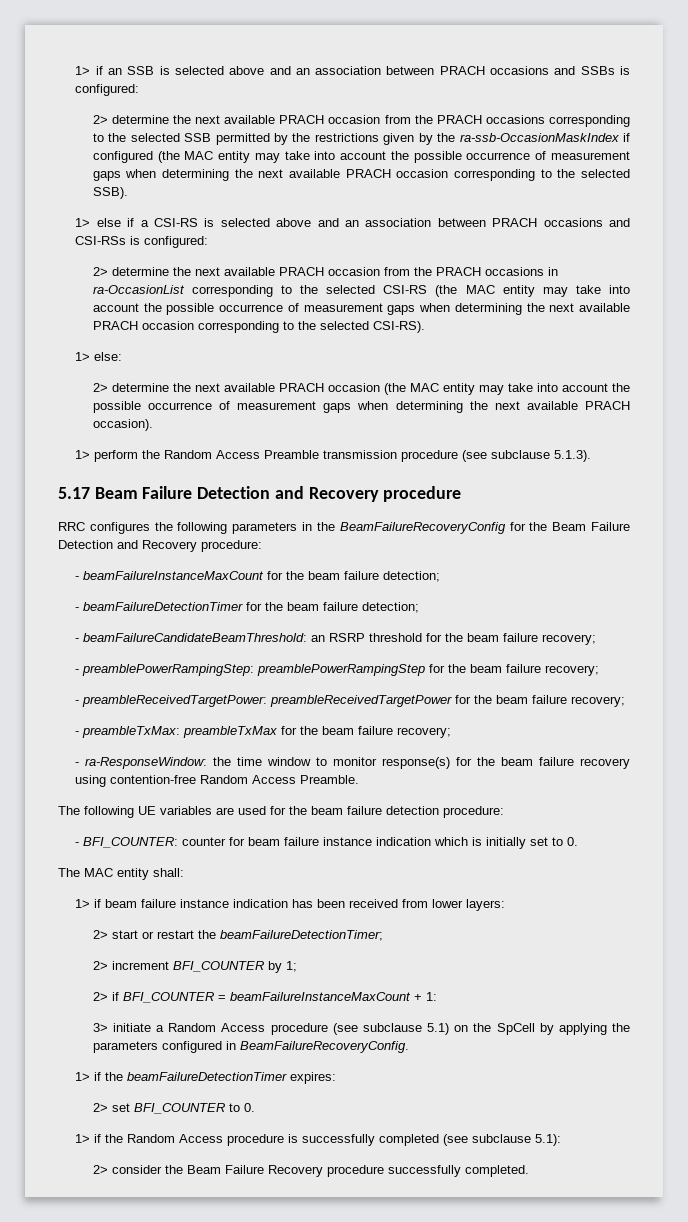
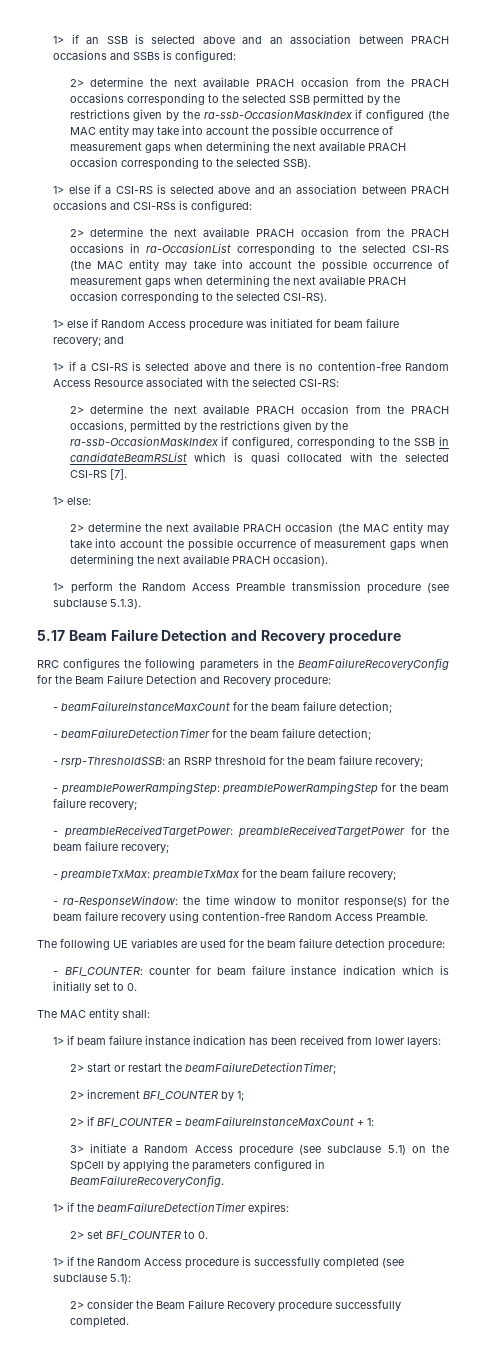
(425, 327) none -> [53,318,400,331] [53,336,125,346] [53,361,449,371] [53,377,340,387] [69,404,449,414] [69,420,348,433] [69,436,450,449] [69,452,449,465] [69,469,127,480] // 1> else if Random Access procedure was initiated for beam failure recovery; and // 1> if a CSI-RS is selected above and there is no contention-free Random Access Resource associated with the selected CSI-RS: // 2> determine the next available PRACH occasion from the PRACH occasions, permitted by the restrictions given by the ra-ssb-OccasionMaskIndex if configured, corresponding to the SSB in candidateBeamRSList which is quasi collocated with the selected CSI-RS [7].
[83,633,308,642] beamFailureCandidateBeamThreshold: -> [61,757,166,768] rsrp-ThresholdSSB:

